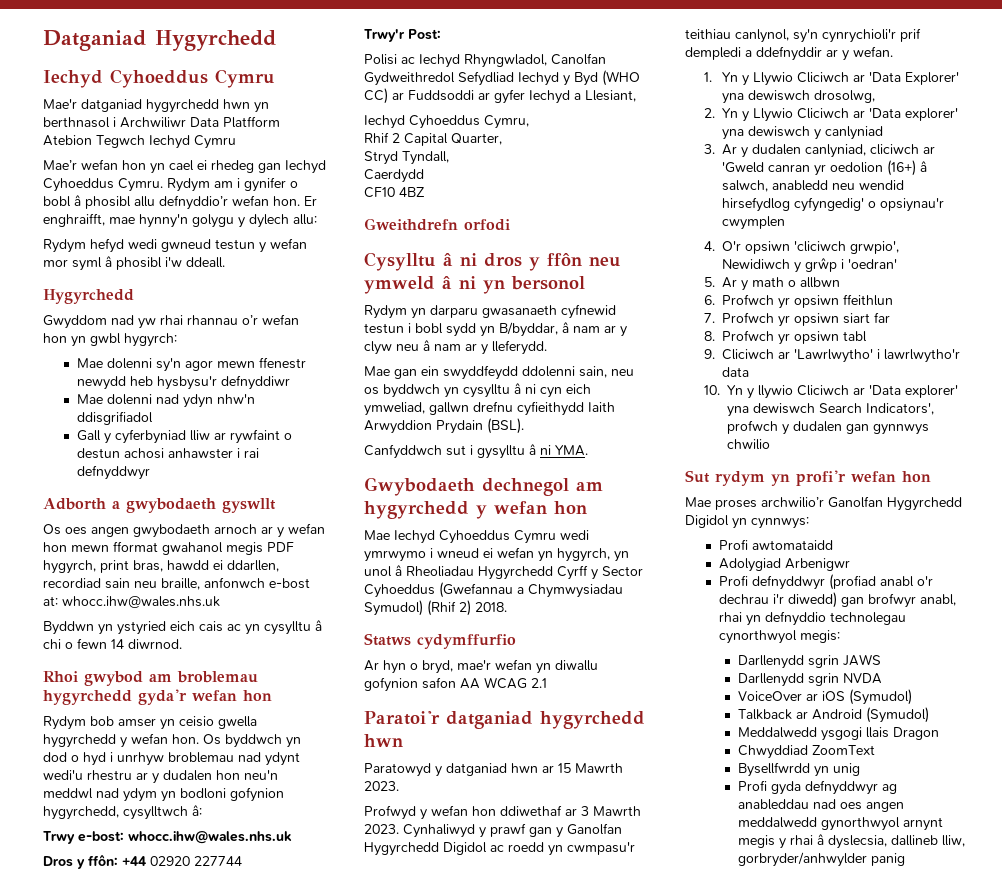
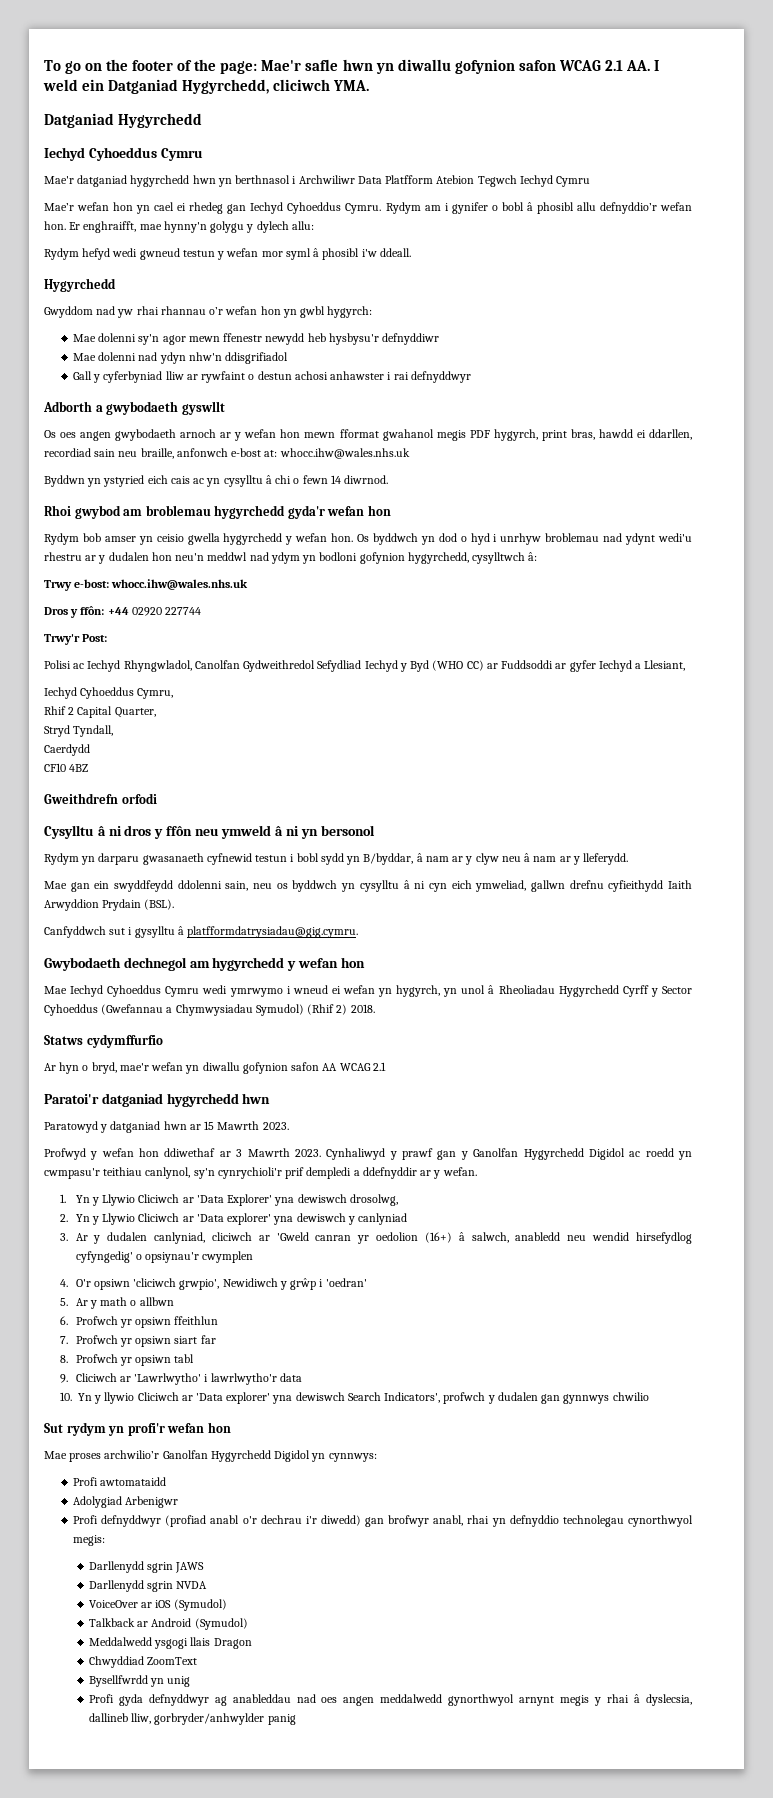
(43, 40) none -> [44,59,659,74] [43,79,370,94] To go on the footer of the page: Mae'r safle hwn yn diwallu gofynion safon WCAG 2.1 AA. I weld ein Datganiad Hygyrchedd, cliciwch YMA. //
[540,445,588,456] ni YMA. -> [187,926,359,938] platfformdatrysiadau@gig.cymru.

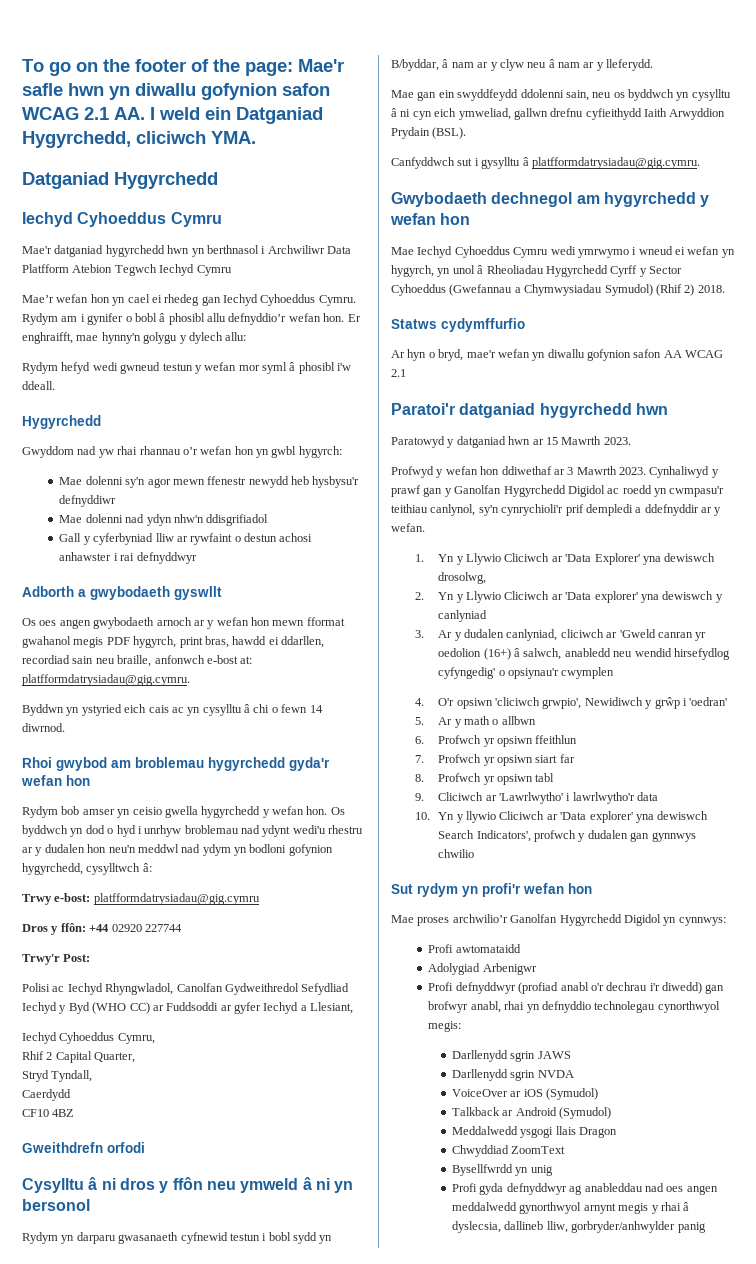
[279,448,410,459] whocc.ihw@wales.nhs.uk -> [22,674,190,686] platfformdatrysiadau@gig.cymru.
[111,579,249,590] whocc.ihw@wales.nhs.uk -> [93,893,260,905] platfformdatrysiadau@gig.cymru

